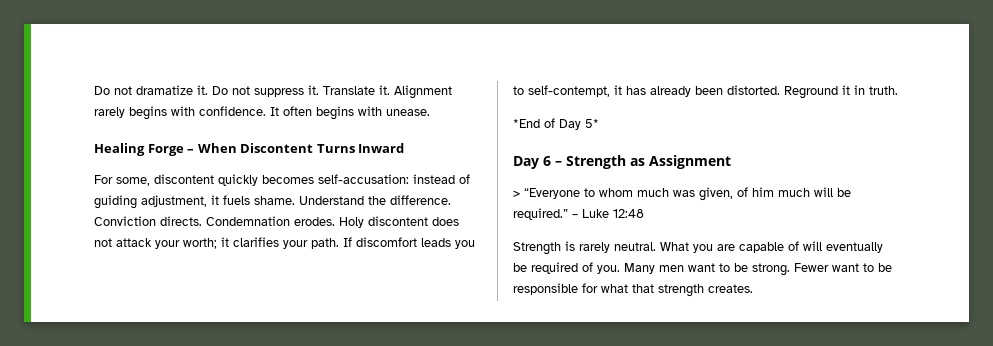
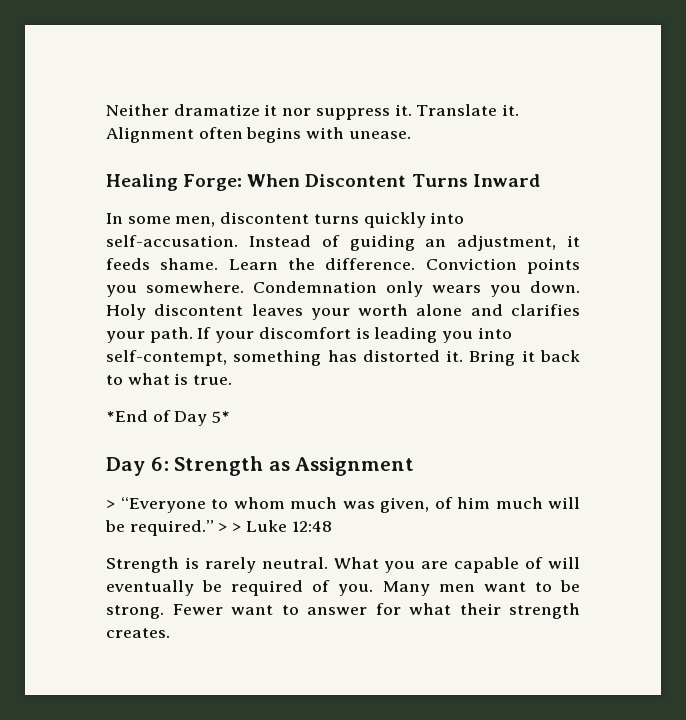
[94,85,250,95] Do not dramatize it. Do not -> [106,104,312,116] Neither dramatize it nor
[94,106,279,120] rarely begins with confidence. It -> (194, 135) none
[147,144,195,156] Forge – -> [183,174,243,191] Forge:
[94,174,455,186] For some, discontent quickly becomes self-accusation: instead -> [106,212,465,228] [106,235,311,247] In some men, discontent turns quickly into self-accusation. Instead
(137, 202) none -> [425,239,447,247] an
[223,195,451,205] [94,216,459,228] [94,237,475,249] [513,85,898,99] fuels shame. Understand the difference. Conviction directs. Condemnation erodes. Holy discontent does not attack your worth; it clarifies your path. If discomfort leads you to self-contempt, it has already been distorted. Reground it in truth. -> [106,258,580,274] [106,281,580,297] [106,304,580,320] [106,327,512,343] [106,350,580,366] [106,373,233,385] feeds shame. Learn the difference. Conviction points you somewhere. Condemnation only wears you down. Holy discontent leaves your worth alone and clarifies your path. If your discomfort is leading you into self-contempt, something has distorted it. Bring it back to what is true.
[543,156,562,166] 6 – -> [150,457,169,471] 6:
[572,214,578,218] – -> [218,523,242,532] > >
[878,263,892,272] [513,283,578,295] be responsible -> [307,607,367,615] answer
[632,284,654,293] that -> [459,603,501,615] their

